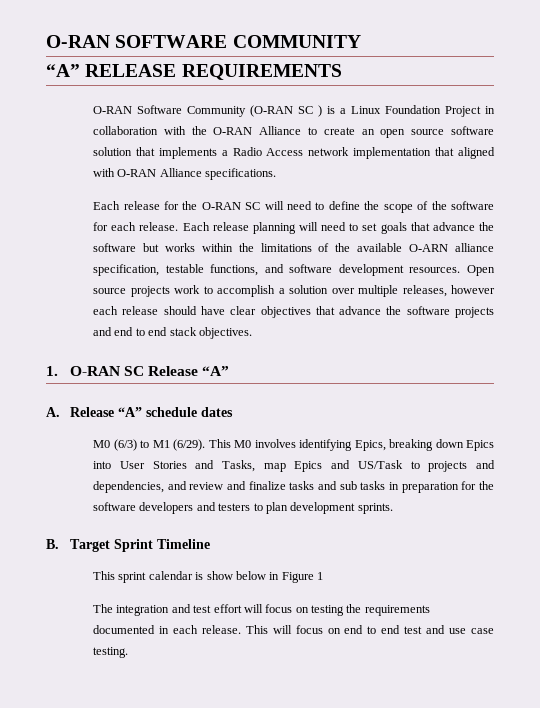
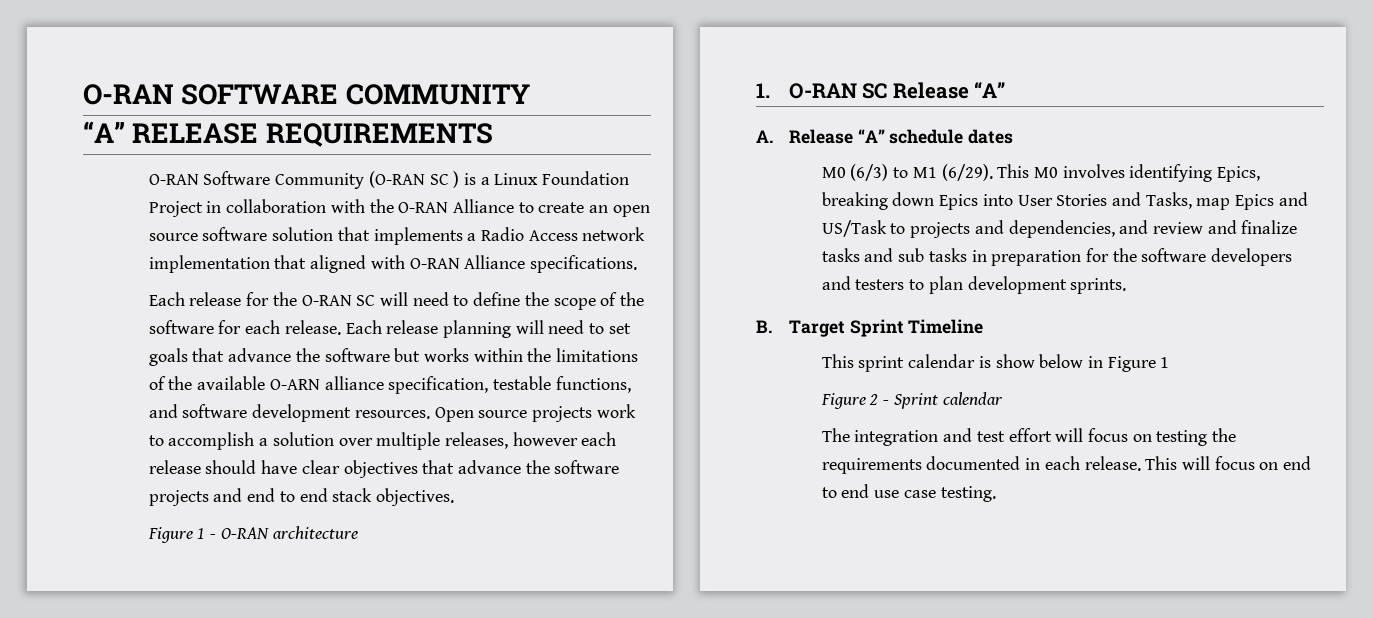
(252, 333) none -> [147,526,358,543] // Figure 1 - O-RAN architecture
(324, 576) none -> [820,392,1003,409] // Figure 2 - Sprint calendar
[404,625,446,634] test and -> (870, 491) none

